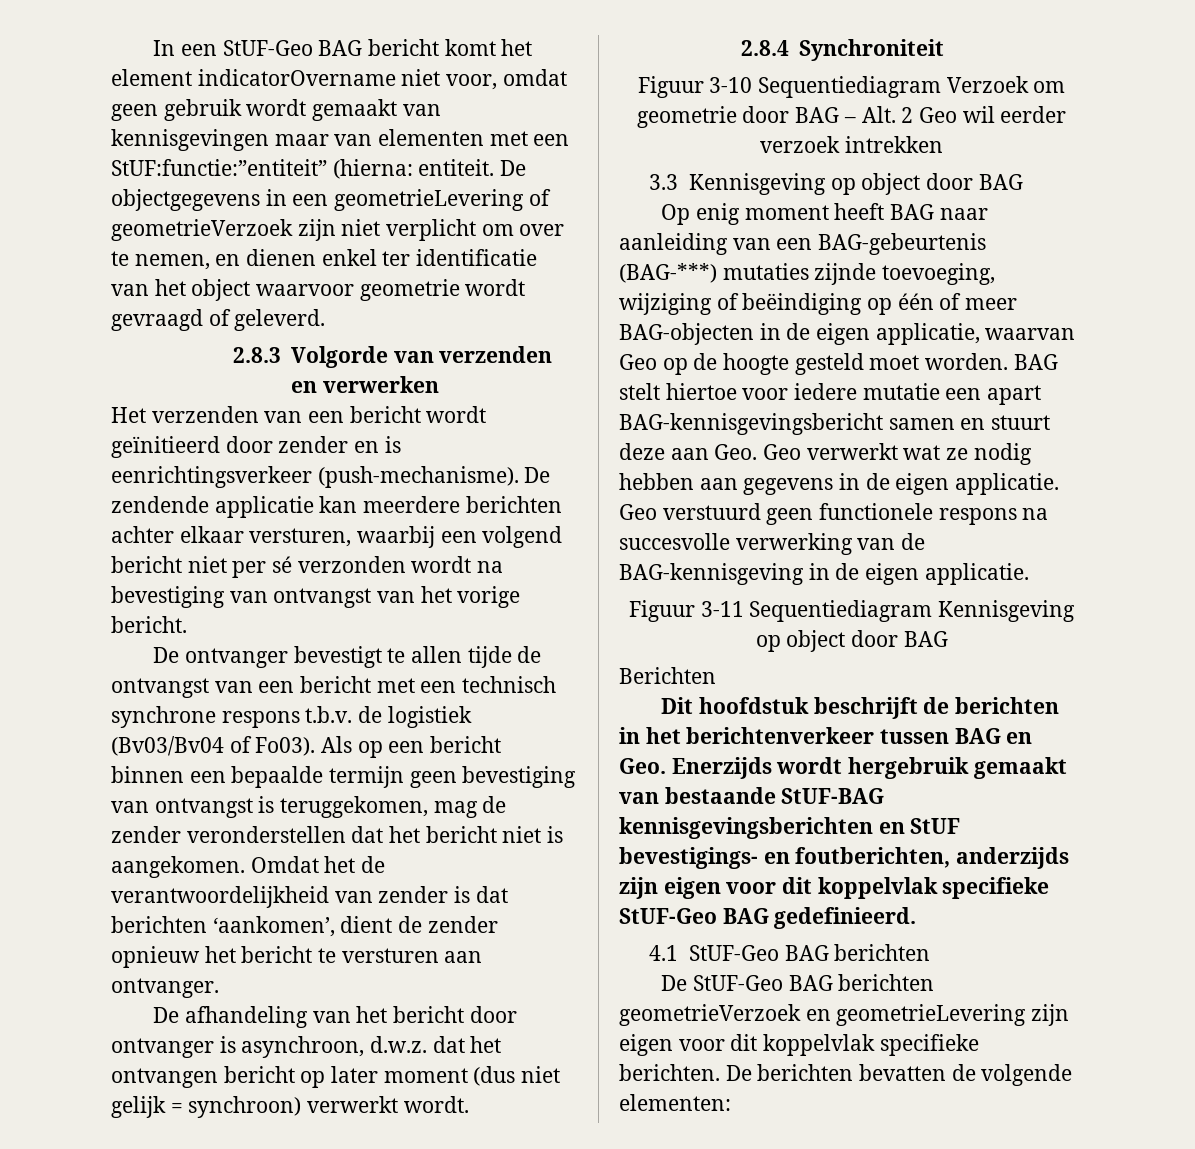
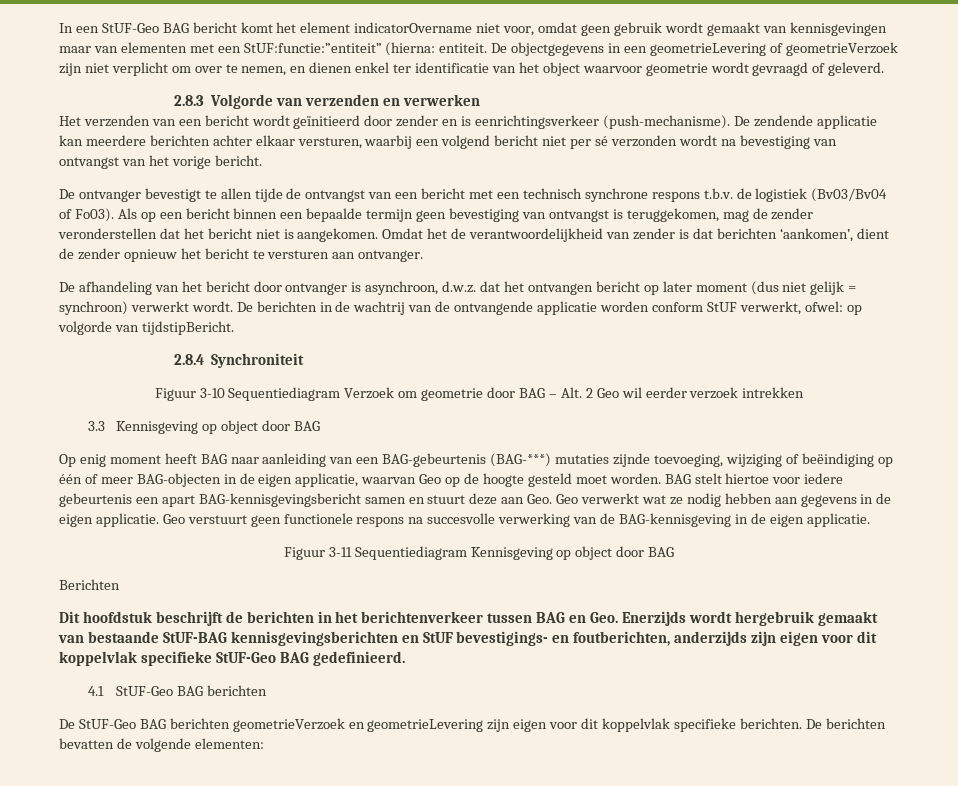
(469, 1104) none -> [236,301,862,315] [58,321,234,335] De berichten in de wachtrij van de ontvangende applicatie worden conform StUF verwerkt, ofwel: op volgorde van tijdstipBericht.
[862,383,940,400] mutatie -> [59,493,132,507] gebeurtenis
[662,503,761,520] verstuurd -> [187,515,247,524] verstuurt

